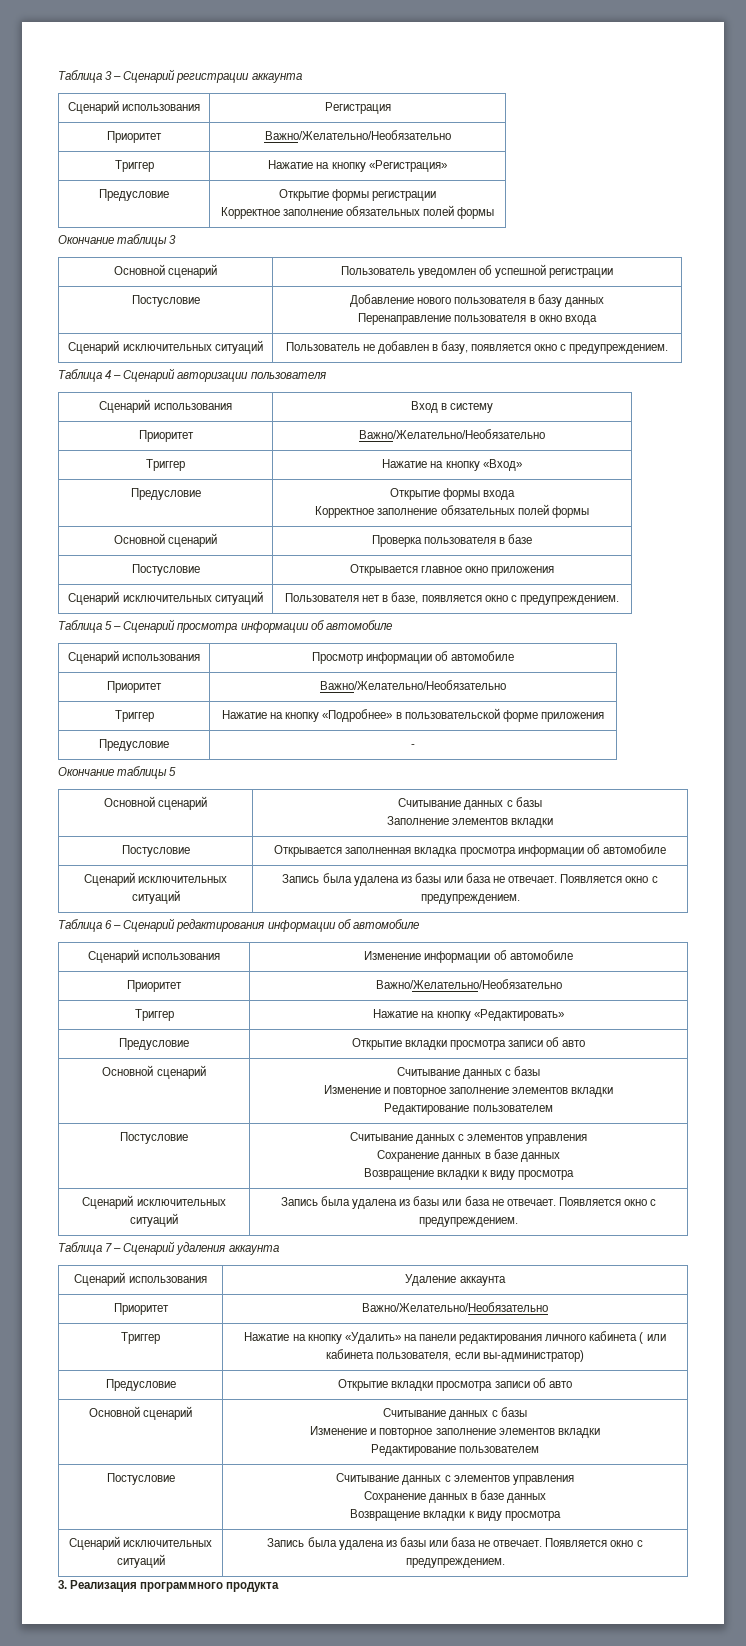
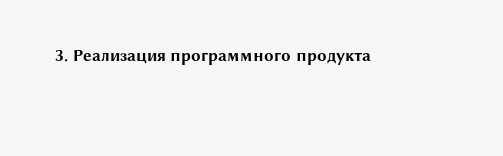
[58,69,302,83] [67,100,201,114] [324,102,391,114] [107,131,162,143] [264,130,451,140] [114,160,154,172] [268,160,447,172] [99,189,169,201] [278,189,437,201] [220,205,495,219] [58,234,177,247] [113,264,218,278] [340,264,614,278] [131,295,200,307] [349,294,605,307] [358,313,597,325] [68,340,263,354] [285,341,669,354] [58,368,326,382] [99,399,232,413] [410,401,494,413] [138,430,194,442] [359,429,545,439] [146,459,185,471] [382,459,522,471] [130,488,201,500] [389,488,516,500] [315,504,589,518] [113,533,218,547] [371,534,533,547] [131,564,200,576] [349,564,555,576] [68,591,263,605] [285,592,619,605] [58,619,392,633] [67,650,201,664] [311,651,515,664] [107,681,162,693] [320,680,506,690] [114,710,154,722] [222,708,604,722] [99,739,169,751] [411,744,415,748] [58,766,177,779] [103,796,208,810] [398,797,542,810] [386,816,554,828] [121,845,190,857] [274,844,666,857] [83,872,228,886] [131,890,180,904] [282,873,658,886] [420,894,520,904] [58,918,419,932] [87,949,221,963] [364,950,573,963] [127,980,182,992] [375,979,562,989] [134,1009,174,1021] [373,1009,564,1021] [119,1038,189,1050] [351,1037,586,1050] [102,1065,206,1079] [396,1066,541,1079] [323,1085,614,1097] [384,1103,553,1115] [120,1132,188,1144] [349,1132,588,1144] [377,1149,560,1162] [363,1168,575,1180] [82,1195,226,1209] [130,1213,178,1227] [280,1196,657,1209] [419,1217,518,1227] [58,1241,279,1255] [74,1272,207,1286] [405,1274,506,1286] [113,1303,169,1315] [362,1302,548,1312] [121,1332,160,1344] [244,1331,666,1344] [326,1349,584,1362] [105,1379,176,1391] [338,1378,572,1391] [88,1406,193,1420] [383,1407,527,1420] [310,1426,600,1438] [370,1444,540,1456] [106,1473,175,1485] [336,1473,574,1485] [363,1490,547,1503] [350,1509,561,1521] [68,1536,213,1550] [116,1554,165,1568] [267,1537,643,1550] [405,1558,505,1568] Таблица 3 – Сценарий регистрации аккаунта // Сценарий использования | Регистрация // Приоритет | Важно/Желательно/Необязательно // Триггер | Нажатие на кнопку «Регистрация» // Предусловие | Открытие формы регистрации // Корректное заполнение обязательных полей формы // Окончание таблицы 3 // Основной сценарий | Пользователь уведомлен об успешной регистрации // Постусловие | Добавление нового пользователя в базу данных // Перенаправление пользователя в окно входа // Сценарий исключительных ситуаций | Пользователь не добавлен в базу, появляется окно с предупреждением. // Таблица 4 – Сценарий авторизации пользователя // Сценарий использования | Вход в систему // Приоритет | Важно/Желательно/Необязательно // Триггер | Нажатие на кнопку «Вход» // Предусловие | Открытие формы входа // Корректное заполнение обязательных полей формы // Основной сценарий | Проверка пользователя в базе // Постусловие | Открывается главное окно приложения // Сценарий исключительных ситуаций | Пользователя нет в базе, появляется окно с предупреждением. // Таблица 5 – Сценарий просмотра информации об автомобиле // Сценарий использования | Просмотр информации об автомобиле // Приоритет | Важно/Желательно/Необязательно // Триггер | Нажатие на кнопку «Подробнее» в пользовательской форме приложения // Предусловие | - // Окончание таблицы 5 // Основной сценарий | Считывание данных с базы // Заполнение элементов вкладки // Постусловие | Открывается заполненная вкладка просмотра информации об автомобиле // Сценарий исключительных ситуаций | Запись была удалена из базы или база не отвечает. Появляется окно с предупреждением. // Таблица 6 – Сценарий редактирования информации об автомобиле // Сценарий использования | Изменение информации об автомобиле // Приоритет | Важно/Желательно/Необязательно // Триггер | Нажатие на кнопку «Редактировать» // Предусловие | Открытие вкладки просмотра записи об авто // Основной сценарий | Считывание данных с базы // Изменение и повторное заполнение элементов вкладки // Редактирование пользователем // Постусловие | Считывание данных с элементов управления // Сохранение данных в базе данных // Возвращение вкладки к виду просмотра // Сценарий исключительных ситуаций | Запись была удалена из базы или база не отвечает. Появляется окно с предупреждением. // Таблица 7 – Сценарий удаления аккаунта // Сценарий использования | Удаление аккаунта // Приоритет | Важно/Желательно/Необязательно // Триггер | Нажатие на кнопку «Удалить» на панели редактирования личного кабинета ( или кабинета пользователя, если вы-администратор) // Предусловие | Открытие вкладки просмотра записи об авто // Основной сценарий | Считывание данных с базы // Изменение и повторное заполнение элементов вкладки // Редактирование пользователем // Постусловие | Считывание данных с элементов управления // Сохранение данных в базе данных // Возвращение вкладки к виду просмотра // Сценарий исключительных ситуаций | Запись была удалена из базы или база не отвечает. Появляется окно с предупреждением. // -> (55, 56) none

